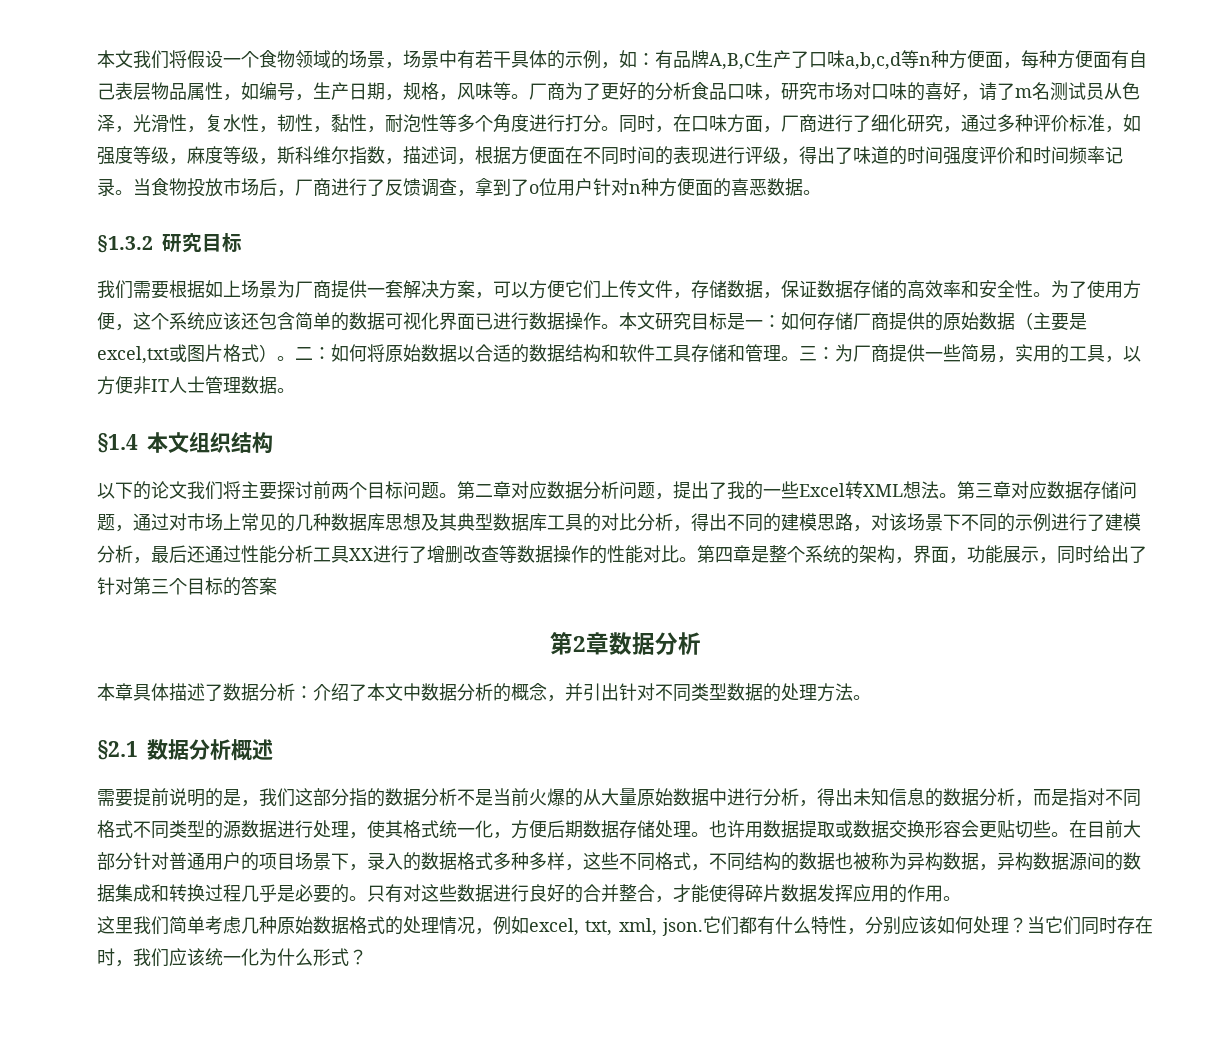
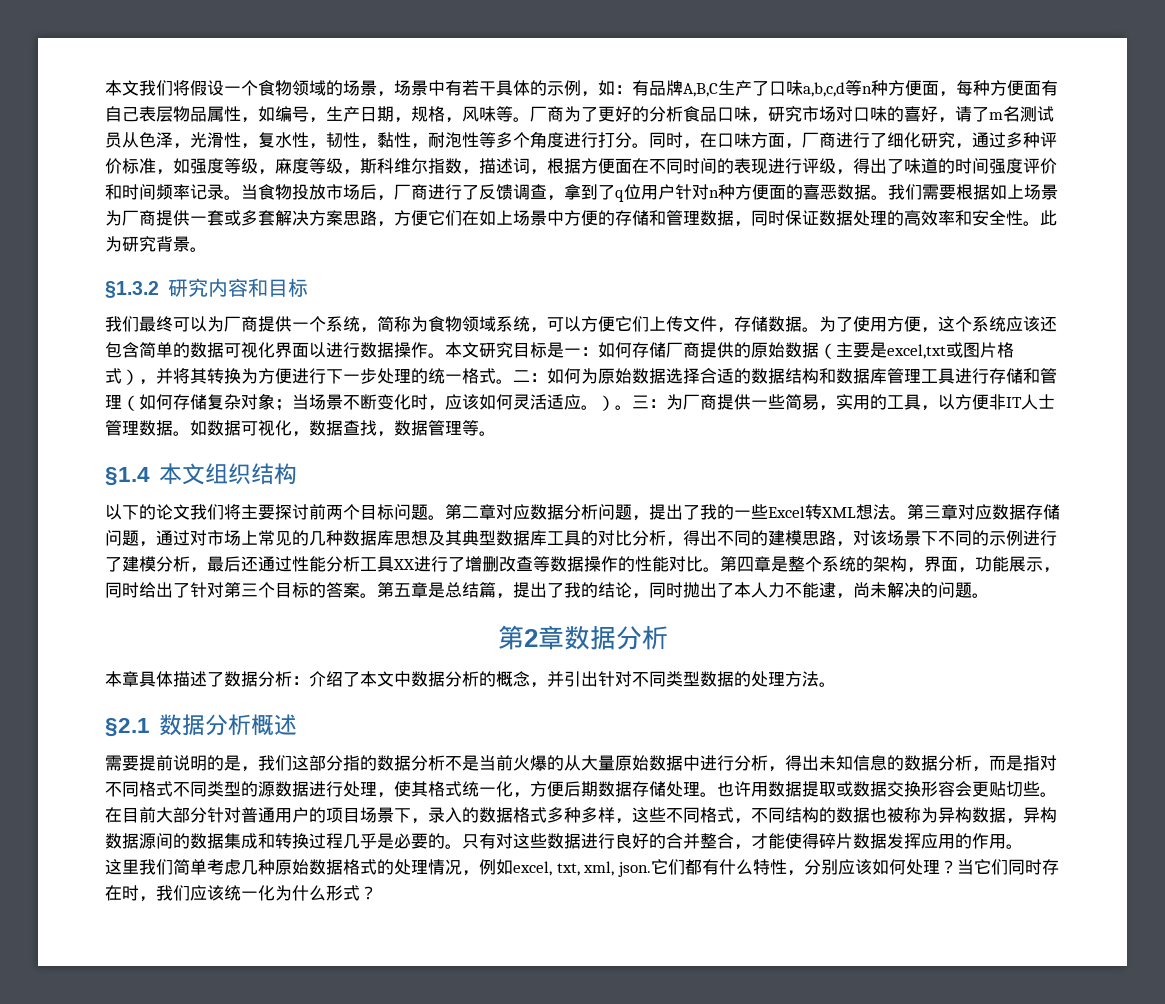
[529,184,539,194] o -> [615,190,624,202] q
[97,233,242,253] // §1.3.2研究目标 // -> (888, 197) none
(403, 289) none -> [224,210,275,226] 或多套
(475, 289) none -> [343,210,1057,227] [105,236,207,252] [105,278,308,298] [105,316,530,333] 思路，方便它们在如上场景中方便的存储和管理数据，同时保证数据处理的高效率和安全性。此为研究背景。 // §1.3.2研究内容和目标 // 我们最终可以为厂商提供一个系统，简称为食物领域系统
[763,280,1033,299] ，保证数据存储的高效率和安全性 -> (802, 324) none
[475,313,493,330] 已 -> [309,342,326,358] 以
(277, 353) none -> [139,368,496,385] ，并将其转换为方便进行下一步处理的统一格式
[367,344,475,362] 将原始数据以 -> [581,368,700,384] 为原始数据选择
[619,344,781,362] 软件工具存储和管理 -> [836,368,1057,384] [105,393,615,411] 数据库管理工具进行存储和管理（如何存储复杂对象；当场景不断变化时，应该如何灵活适应。）
(295, 390) none -> [190,420,496,437] 如数据可视化，数据查找，数据管理等。
(277, 586) none -> [360,582,989,599] 。第五章是总结篇，提出了我的结论，同时抛出了本人力不能逮，尚未解决的问题。

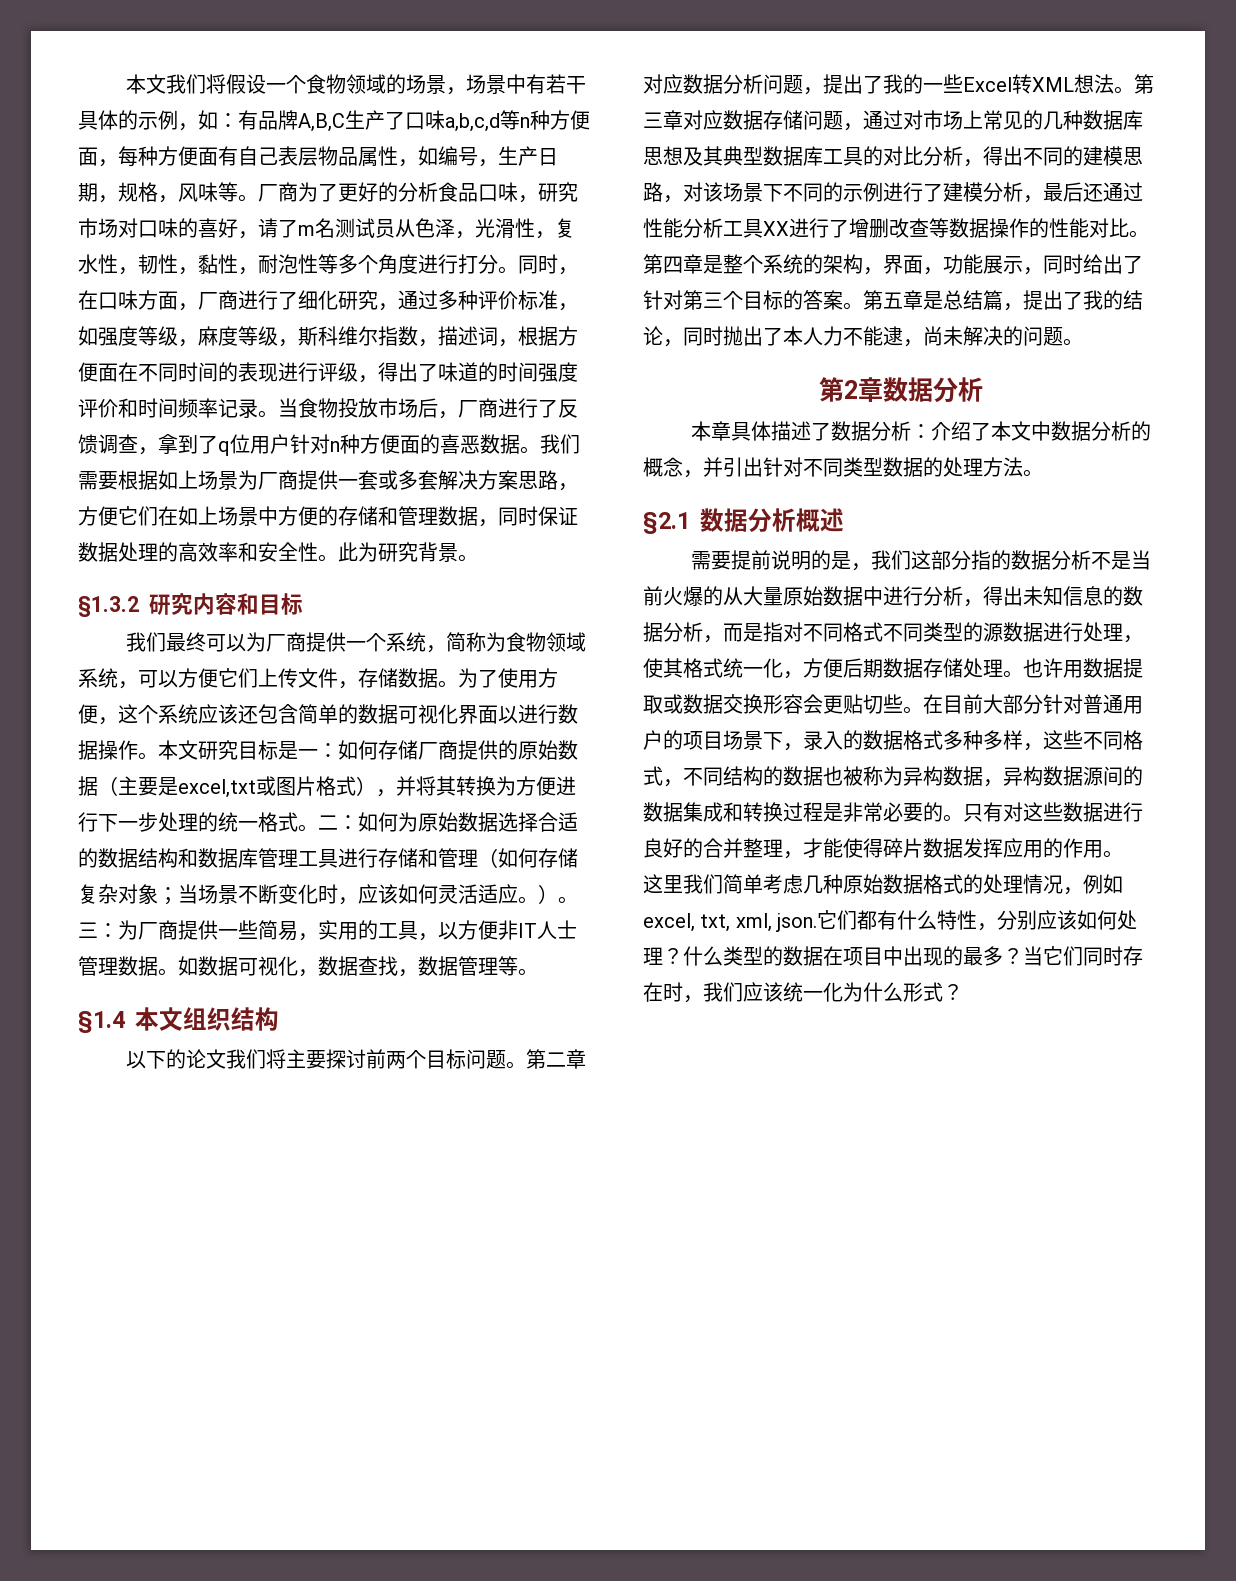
[343,833,394,849] 几乎是 -> [823,802,883,822] 是非常
[717,833,734,849] 合 -> [763,839,783,857] 理
(957, 867) none -> [683,946,1023,966] 什么类型的数据在项目中出现的最多？

